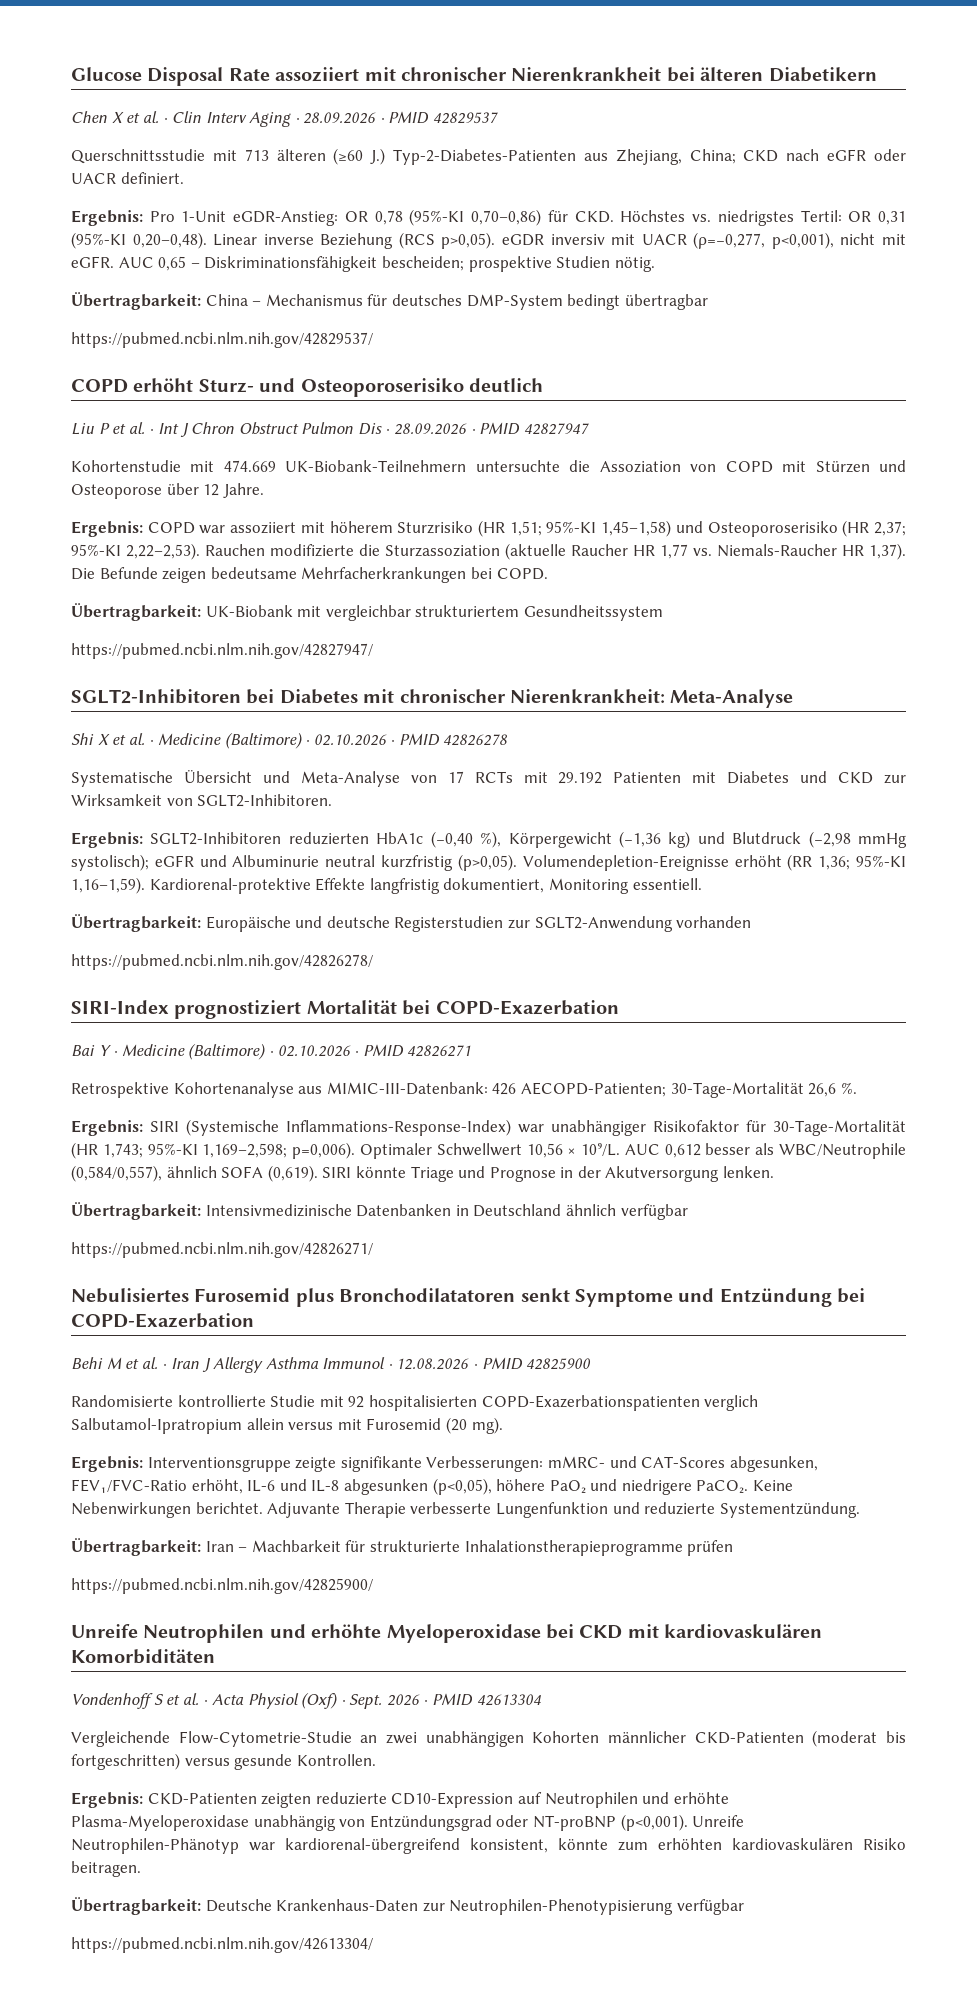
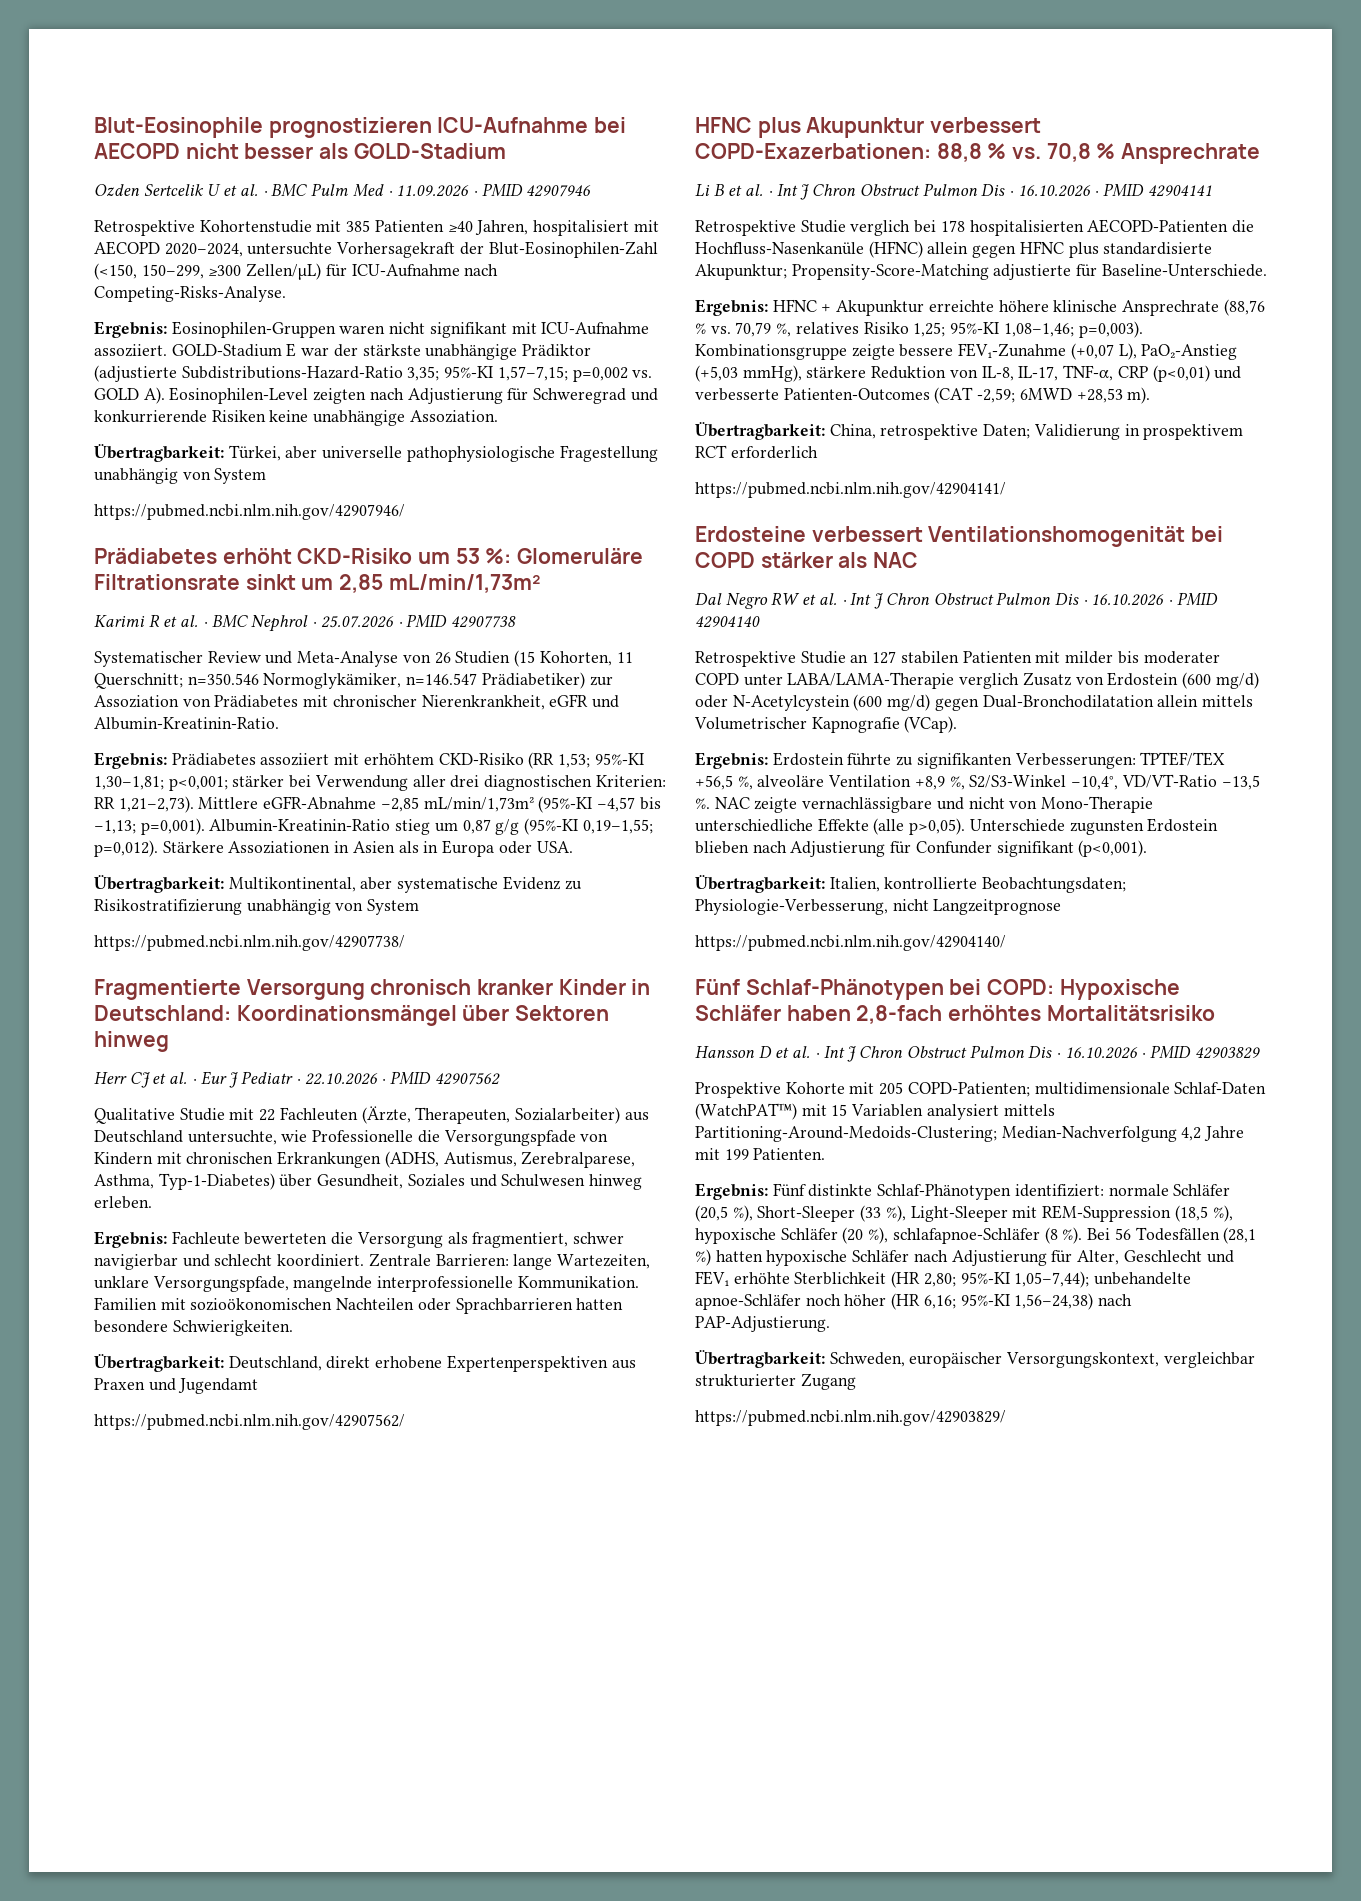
[71,67,877,86] [71,111,499,127] [71,148,906,165] [71,172,184,184] [71,209,907,226] [71,232,906,249] [71,256,655,272] [71,292,708,310] [71,332,373,348] [71,378,543,397] [71,423,110,435] Glucose Disposal Rate assoziiert mit chronischer Nierenkrankheit bei älteren Diabetikern // Chen X et al. · Clin Interv Aging · 28.09.2026 · PMID 42829537 // Querschnittsstudie mit 713 älteren (≥60 J.) Typ-2-Diabetes-Patienten aus Zhejiang, China; CKD nach eGFR oder UACR definiert. // Ergebnis: Pro 1-Unit eGDR-Anstieg: OR 0,78 (95%-KI 0,70–0,86) für CKD. Höchstes vs. niedrigstes Tertil: OR 0,31 (95%-KI 0,20–0,48). Linear inverse Beziehung (RCS p>0,05). eGDR inversiv mit UACR (ρ=−0,277, p<0,001), nicht mit eGFR. AUC 0,65 – Diskriminationsfähigkeit bescheiden; prospektive Studien nötig. // Übertragbarkeit: China – Mechanismus für deutsches DMP-System bedingt übertragbar // https://pubmed.ncbi.nlm.nih.gov/42829537/ // COPD erhöht Sturz- und Osteoporoserisiko deutlich // Liu P -> [94,117,627,138] [94,143,506,159] [94,183,592,197] [94,220,659,236] [94,241,658,258] [94,263,499,280] [94,286,286,302] [94,321,650,338] [94,343,592,360] [94,365,653,382] [94,387,658,404] [94,410,498,426] [94,444,658,462] [94,468,267,484] [94,504,405,520] [94,548,644,564] [94,574,541,593] [94,614,516,632] [94,650,633,667] [94,672,613,689] [94,694,620,710] [94,717,279,730] [94,752,644,769] [94,775,666,791] [94,796,661,813] [94,818,653,835] [94,840,573,857] [94,875,582,893] [94,899,420,915] [94,935,405,951] [94,979,651,1000] [94,1005,610,1026] [94,1031,169,1052] [94,1071,500,1088] [94,1106,649,1124] [94,1130,609,1146] [94,1151,636,1168] [94,1173,643,1190] [94,1196,152,1209] [94,1231,625,1248] [94,1253,651,1270] [94,1276,639,1292] [94,1297,624,1314] [94,1320,293,1336] [94,1354,636,1372] [94,1378,259,1394] [94,1414,405,1430] [695,117,1042,138] [695,143,1261,164] [695,184,724,197] Blut-Eosinophile prognostizieren ICU-Aufnahme bei AECOPD nicht besser als GOLD-Stadium // Ozden Sertcelik U et al. · BMC Pulm Med · 11.09.2026 · PMID 42907946 // Retrospektive Kohortenstudie mit 385 Patienten ≥40 Jahren, hospitalisiert mit AECOPD 2020–2024, untersuchte Vorhersagekraft der Blut-Eosinophilen-Zahl (<150, 150–299, ≥300 Zellen/µL) für ICU-Aufnahme nach Competing-Risks-Analyse. // Ergebnis: Eosinophilen-Gruppen waren nicht signifikant mit ICU-Aufnahme assoziiert. GOLD-Stadium E war der stärkste unabhängige Prädiktor (adjustierte Subdistributions-Hazard-Ratio 3,35; 95%-KI 1,57–7,15; p=0,002 vs. GOLD A). Eosinophilen-Level zeigten nach Adjustierung für Schweregrad und konkurrierende Risiken keine unabhängige Assoziation. // Übertragbarkeit: Türkei, aber universelle pathophysiologische Fragestellung unabhängig von System // https://pubmed.ncbi.nlm.nih.gov/42907946/ // Prädiabetes erhöht CKD-Risiko um 53 %: Glomeruläre Filtrationsrate sinkt um 2,85 mL/min/1,73m² // Karimi R et al. · BMC Nephrol · 25.07.2026 · PMID 42907738 // Systematischer Review und Meta-Analyse von 26 Studien (15 Kohorten, 11 Querschnitt; n=350.546 Normoglykämiker, n=146.547 Prädiabetiker) zur Assoziation von Prädiabetes mit chronischer Nierenkrankheit, eGFR und Albumin-Kreatinin-Ratio. // Ergebnis: Prädiabetes assoziiert mit erhöhtem CKD-Risiko (RR 1,53; 95%-KI 1,30–1,81; p<0,001; stärker bei Verwendung aller drei diagnostischen Kriterien: RR 1,21–2,73). Mittlere eGFR-Abnahme −2,85 mL/min/1,73m² (95%-KI −4,57 bis −1,13; p=0,001). Albumin-Kreatinin-Ratio stieg um 0,87 g/g (95%-KI 0,19–1,55; p=0,012). Stärkere Assoziationen in Asien als in Europa oder USA. // Übertragbarkeit: Multikontinental, aber systematische Evidenz zu Risikostratifizierung unabhängig von System // https://pubmed.ncbi.nlm.nih.gov/42907738/ // Fragmentierte Versorgung chronisch kranker Kinder in Deutschland: Koordinationsmängel über Sektoren hinweg // Herr CJ et al. · Eur J Pediatr · 22.10.2026 · PMID 42907562 // Qualitative Studie mit 22 Fachleuten (Ärzte, Therapeuten, Sozialarbeiter) aus Deutschland untersuchte, wie Professionelle die Versorgungspfade von Kindern mit chronischen Erkrankungen (ADHS, Autismus, Zerebralparese, Asthma, Typ-1-Diabetes) über Gesundheit, Soziales und Schulwesen hinweg erleben. // Ergebnis: Fachleute bewerteten die Versorgung als fragmentiert, schwer navigierbar und schlecht koordiniert. Zentrale Barrieren: lange Wartezeiten, unklare Versorgungspfade, mangelnde interprofessionelle Kommunikation. Familien mit sozioökonomischen Nachteilen oder Sprachbarrieren hatten besondere Schwierigkeiten. // Übertragbarkeit: Deutschland, direkt erhobene Expertenperspektiven aus Praxen und Jugendamt // https://pubmed.ncbi.nlm.nih.gov/42907562/ // HFNC plus Akupunktur verbessert COPD-Exazerbationen: 88,8 % vs. 70,8 % Ansprechrate // Li B
[394,422,589,435] [71,460,907,473] [71,483,264,499] [71,520,906,537] [71,543,906,560] [71,567,548,583] [71,603,663,621] [71,643,373,659] [71,689,794,708] [71,732,508,749] [71,770,907,787] [71,794,333,807] [71,831,907,848] [71,854,907,871] [71,877,702,894] [71,914,752,932] [71,954,373,970] [71,1000,619,1019] [71,1043,472,1060] [71,1082,857,1098] [71,1119,906,1136] [71,1142,907,1159] [71,1165,775,1182] [71,1202,688,1220] [71,1242,373,1258] [71,1288,866,1307] [71,1313,254,1328] [71,1357,592,1373] [71,1395,759,1411] [71,1417,503,1434] [71,1456,818,1472] [71,1478,794,1495] [71,1502,860,1518] [71,1538,734,1556] [71,1578,373,1594] [71,1624,823,1643] [71,1649,215,1664] [71,1692,541,1709] [71,1730,906,1747] [71,1753,376,1770] [71,1792,729,1808] [71,1814,745,1831] [71,1838,906,1854] [71,1861,141,1877] [71,1897,744,1915] [71,1937,373,1953] 28.09.2026 · PMID 42827947 // Kohortenstudie mit 474.669 UK-Biobank-Teilnehmern untersuchte die Assoziation von COPD mit Stürzen und Osteoporose über 12 Jahre. // Ergebnis: COPD war assoziiert mit höherem Sturzrisiko (HR 1,51; 95%-KI 1,45–1,58) und Osteoporoserisiko (HR 2,37; 95%-KI 2,22–2,53). Rauchen modifizierte die Sturzassoziation (aktuelle Raucher HR 1,77 vs. Niemals-Raucher HR 1,37). Die Befunde zeigen bedeutsame Mehrfacherkrankungen bei COPD. // Übertragbarkeit: UK-Biobank mit vergleichbar strukturiertem Gesundheitssystem // https://pubmed.ncbi.nlm.nih.gov/42827947/ // SGLT2-Inhibitoren bei Diabetes mit chronischer Nierenkrankheit: Meta-Analyse // Shi X et al. · Medicine (Baltimore) · 02.10.2026 · PMID 42826278 // Systematische Übersicht und Meta-Analyse von 17 RCTs mit 29.192 Patienten mit Diabetes und CKD zur Wirksamkeit von SGLT2-Inhibitoren. // Ergebnis: SGLT2-Inhibitoren reduzierten HbA1c (−0,40 %), Körpergewicht (−1,36 kg) und Blutdruck (−2,98 mmHg systolisch); eGFR und Albuminurie neutral kurzfristig (p>0,05). Volumendepletion-Ereignisse erhöht (RR 1,36; 95%-KI 1,16–1,59). Kardiorenal-protektive Effekte langfristig dokumentiert, Monitoring essentiell. // Übertragbarkeit: Europäische und deutsche Registerstudien zur SGLT2-Anwendung vorhanden // https://pubmed.ncbi.nlm.nih.gov/42826278/ // SIRI-Index prognostiziert Mortalität bei COPD-Exazerbation // Bai Y · Medicine (Baltimore) · 02.10.2026 · PMID 42826271 // Retrospektive Kohortenanalyse aus MIMIC-III-Datenbank: 426 AECOPD-Patienten; 30-Tage-Mortalität 26,6 %. // Ergebnis: SIRI (Systemische Inflammations-Response-Index) war unabhängiger Risikofaktor für 30-Tage-Mortalität (HR 1,743; 95%-KI 1,169–2,598; p=0,006). Optimaler Schwellwert 10,56 × 10⁹/L. AUC 0,612 besser als WBC/Neutrophile (0,584/0,557), ähnlich SOFA (0,619). SIRI könnte Triage und Prognose in der Akutversorgung lenken. // Übertragbarkeit: Intensivmedizinische Datenbanken in Deutschland ähnlich verfügbar // https://pubmed.ncbi.nlm.nih.gov/42826271/ // Nebulisiertes Furosemid plus Bronchodilatatoren senkt Symptome und Entzündung bei COPD-Exazerbation // Behi M et al. · Iran J Allergy Asthma Immunol · 12.08.2026 · PMID 42825900 // Randomisierte kontrollierte Studie mit 92 hospitalisierten COPD-Exazerbationspatienten verglich Salbutamol-Ipratropium allein versus mit Furosemid (20 mg). // Ergebnis: Interventionsgruppe zeigte signifikante Verbesserungen: mMRC- und CAT-Scores abgesunken, FEV₁/FVC-Ratio erhöht, IL-6 und IL-8 abgesunken (p<0,05), höhere PaO₂ und niedrigere PaCO₂. Keine Nebenwirkungen berichtet. Adjuvante Therapie verbesserte Lungenfunktion und reduzierte Systementzündung. // Übertragbarkeit: Iran – Machbarkeit für strukturierte Inhalationstherapieprogramme prüfen // https://pubmed.ncbi.nlm.nih.gov/42825900/ // Unreife Neutrophilen und erhöhte Myeloperoxidase bei CKD mit kardiovaskulären Komorbiditäten // Vondenhoff S et al. · Acta Physiol (Oxf) · Sept. 2026 · PMID 42613304 // Vergleichende Flow-Cytometrie-Studie an zwei unabhängigen Kohorten männlicher CKD-Patienten (moderat bis fortgeschritten) versus gesunde Kontrollen. // Ergebnis: CKD-Patienten zeigten reduzierte CD10-Expression auf Neutrophilen und erhöhte Plasma-Myeloperoxidase unabhängig von Entzündungsgrad oder NT-proBNP (p<0,001). Unreife Neutrophilen-Phänotyp war kardiorenal-übergreifend konsistent, könnte zum erhöhten kardiovaskulären Risiko beitragen. // Übertragbarkeit: Deutsche Krankenhaus-Daten zur Neutrophilen-Phenotypisierung verfügbar // https://pubmed.ncbi.nlm.nih.gov/42613304/ -> [1017,183,1212,197] [695,219,1255,236] [695,241,1213,258] [695,264,1267,280] [695,299,1265,316] [695,321,1143,338] [695,343,1238,360] [695,365,1242,382] [695,387,1151,404] [695,422,1244,440] [695,445,818,459] [695,482,1006,498] [695,526,1224,547] [695,552,919,568] [695,592,1218,609] [695,616,760,628] [695,651,1220,667] [695,672,1259,689] [695,694,1254,711] [694,716,958,733] [695,752,1226,769] [695,774,1260,790] [695,796,1154,813] [695,818,1219,835] [695,840,1148,857] [695,875,1127,893] [695,899,1062,915] [695,935,1006,951] [695,979,1180,1000] [695,1005,1215,1024] [695,1045,1261,1062] [695,1082,1267,1098] [695,1103,1055,1120] [695,1126,1245,1142] [695,1148,826,1160] [695,1183,1231,1200] [695,1205,1233,1222] [695,1227,1257,1244] [695,1249,1234,1266] [695,1271,1192,1288] [695,1293,1133,1310] [695,1316,830,1332] [695,1350,1255,1368] [695,1373,856,1390] [695,1410,1006,1426] 16.10.2026 · PMID 42904141 // Retrospektive Studie verglich bei 178 hospitalisierten AECOPD-Patienten die Hochfluss-Nasenkanüle (HFNC) allein gegen HFNC plus standardisierte Akupunktur; Propensity-Score-Matching adjustierte für Baseline-Unterschiede. // Ergebnis: HFNC + Akupunktur erreichte höhere klinische Ansprechrate (88,76 % vs. 70,79 %, relatives Risiko 1,25; 95%-KI 1,08–1,46; p=0,003). Kombinationsgruppe zeigte bessere FEV₁-Zunahme (+0,07 L), PaO₂-Anstieg (+5,03 mmHg), stärkere Reduktion von IL-8, IL-17, TNF-α, CRP (p<0,01) und verbesserte Patienten-Outcomes (CAT -2,59; 6MWD +28,53 m). // Übertragbarkeit: China, retrospektive Daten; Validierung in prospektivem RCT erforderlich // https://pubmed.ncbi.nlm.nih.gov/42904141/ // Erdosteine verbessert Ventilationshomogenität bei COPD stärker als NAC // Dal Negro RW et al. · Int J Chron Obstruct Pulmon Dis · 16.10.2026 · PMID 42904140 // Retrospektive Studie an 127 stabilen Patienten mit milder bis moderater COPD unter LABA/LAMA-Therapie verglich Zusatz von Erdostein (600 mg/d) oder N-Acetylcystein (600 mg/d) gegen Dual-Bronchodilatation allein mittels Volumetrischer Kapnografie (VCap). // Ergebnis: Erdostein führte zu signifikanten Verbesserungen: TPTEF/TEX +56,5 %, alveoläre Ventilation +8,9 %, S2/S3-Winkel −10,4°, VD/VT-Ratio −13,5 %. NAC zeigte vernachlässigbare und nicht von Mono-Therapie unterschiedliche Effekte (alle p>0,05). Unterschiede zugunsten Erdostein blieben nach Adjustierung für Confunder signifikant (p<0,001). // Übertragbarkeit: Italien, kontrollierte Beobachtungsdaten; Physiologie-Verbesserung, nicht Langzeitprognose // https://pubmed.ncbi.nlm.nih.gov/42904140/ // Fünf Schlaf-Phänotypen bei COPD: Hypoxische Schläfer haben 2,8-fach erhöhtes Mortalitätsrisiko // Hansson D et al. · Int J Chron Obstruct Pulmon Dis · 16.10.2026 · PMID 42903829 // Prospektive Kohorte mit 205 COPD-Patienten; multidimensionale Schlaf-Daten (WatchPAT™) mit 15 Variablen analysiert mittels Partitioning-Around-Medoids-Clustering; Median-Nachverfolgung 4,2 Jahre mit 199 Patienten. // Ergebnis: Fünf distinkte Schlaf-Phänotypen identifiziert: normale Schläfer (20,5 %), Short-Sleeper (33 %), Light-Sleeper mit REM-Suppression (18,5 %), hypoxische Schläfer (20 %), schlafapnoe-Schläfer (8 %). Bei 56 Todesfällen (28,1 %) hatten hypoxische Schläfer nach Adjustierung für Alter, Geschlecht und FEV₁ erhöhte Sterblichkeit (HR 2,80; 95%-KI 1,05–7,44); unbehandelte apnoe-Schläfer noch höher (HR 6,16; 95%-KI 1,56–24,38) nach PAP-Adjustierung. // Übertragbarkeit: Schweden, europäischer Versorgungskontext, vergleichbar strukturierter Zugang // https://pubmed.ncbi.nlm.nih.gov/42903829/

